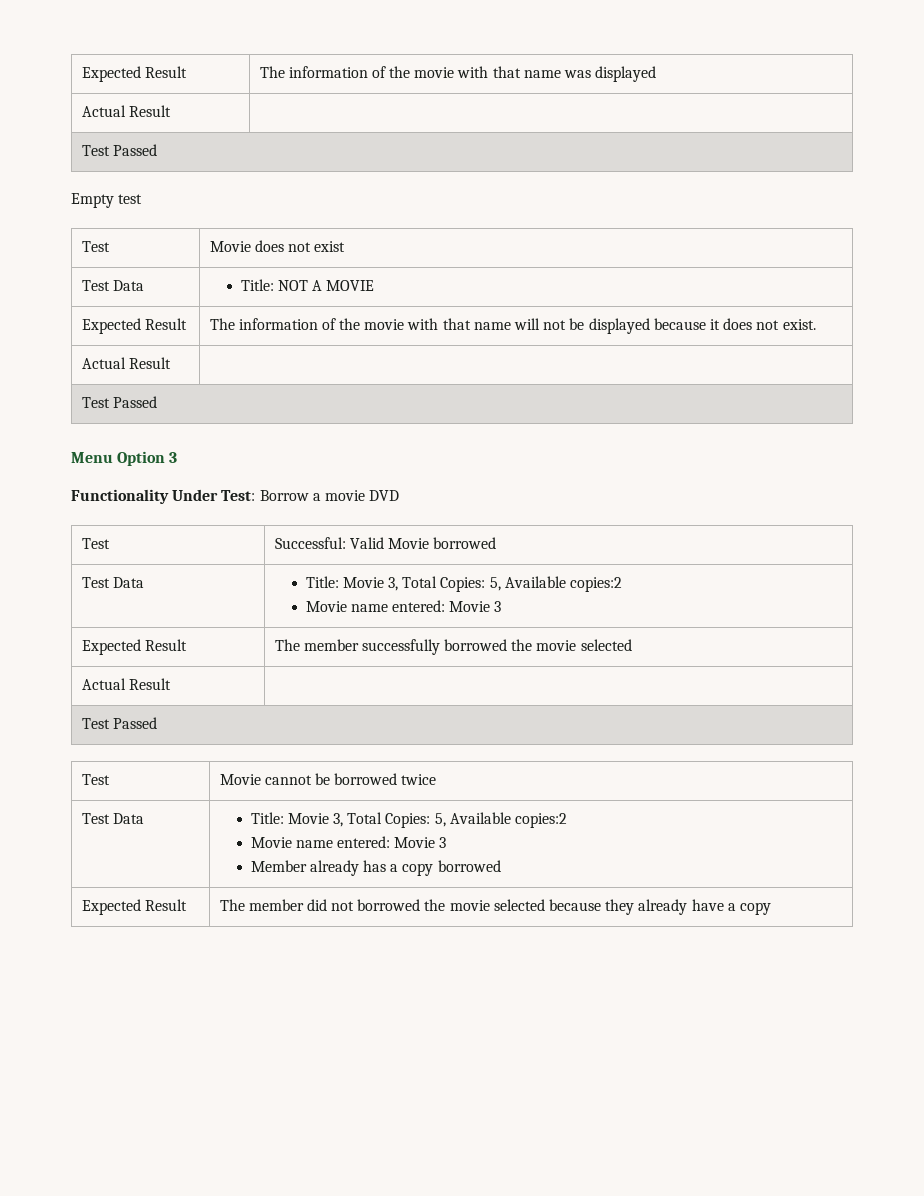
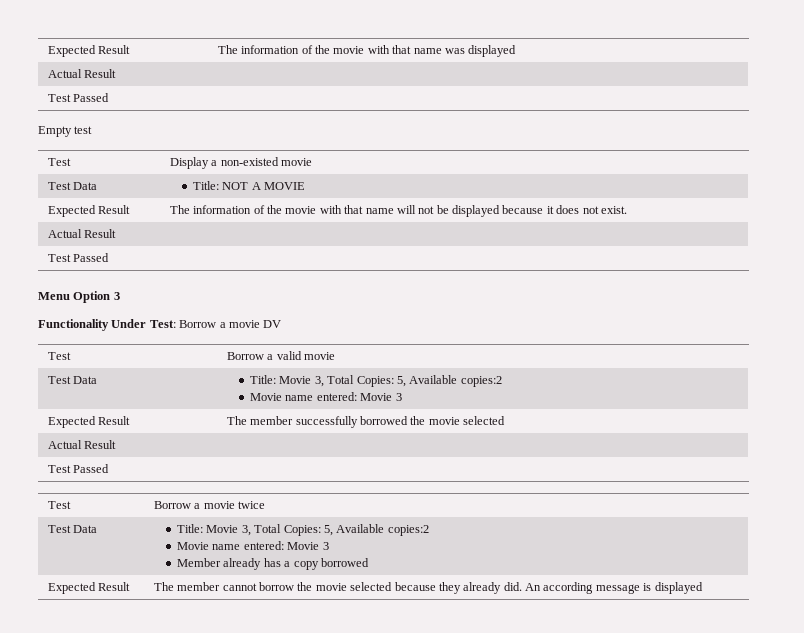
[209,240,346,252] Movie does not exist -> [169,157,313,169] Display a non-existed movie
[369,490,400,501] [81,538,110,549] [274,537,497,549] DVD // Test | Successful: Valid Movie borrowed -> [263,320,282,328] [47,352,71,360] [226,351,336,360] DV // Test | Borrow a valid movie
[219,773,398,785] Movie cannot be borrowed -> [153,501,235,509] Borrow a movie
[306,899,421,911] did not borrowed -> [222,582,295,591] cannot borrow
[691,899,771,915] have a copy -> [503,582,703,594] did. An according message is displayed

